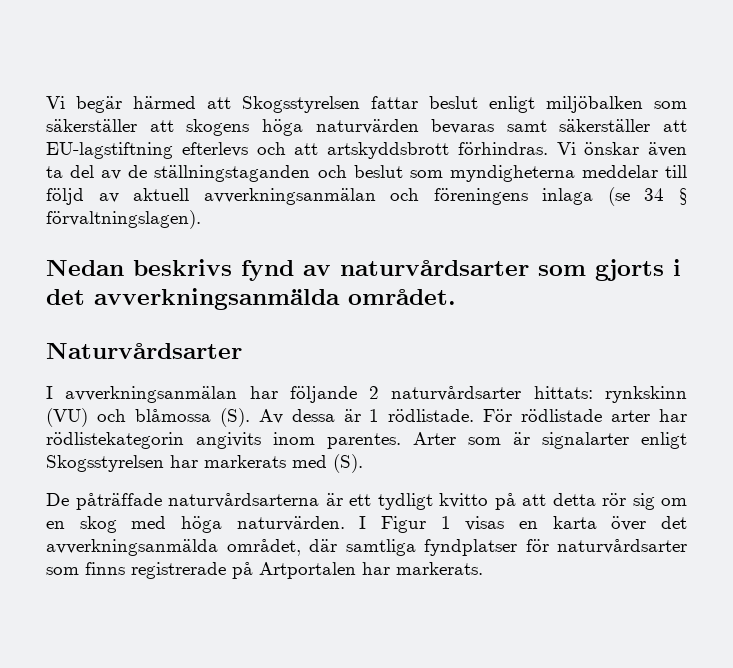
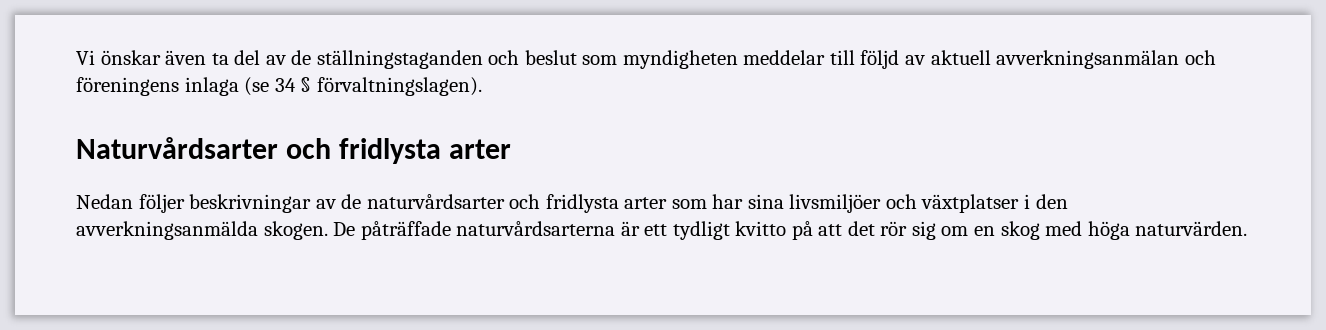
[46,96,687,113] [46,119,687,136] [46,142,576,159] Vi begär härmed att Skogsstyrelsen fattar beslut enligt miljöbalken som säkerställer att skogens höga naturvärden bevaras samt säkerställer att EU-lagstiftning efterlevs och att artskyddsbrott förhindras. Vi -> [76,50,95,65] Vi
[449,165,575,182] myndigheterna -> [622,50,738,69] myndigheten
[46,259,681,281] [46,288,456,310] [46,342,242,359] [46,386,687,403] [46,408,687,427] [46,432,687,449] [46,454,363,473] Nedan beskrivs fynd av naturvårdsarter som gjorts i det avverkningsanmälda området. // Naturvårdsarter // I avverkningsanmälan har följande 2 naturvårdsarter hittats: rynkskinn (VU) och blåmossa (S). Av dessa är 1 rödlistade. För rödlistade arter har rödlistekategorin angivits inom parentes. Arter som är signalarter enligt Skogsstyrelsen har markerats med (S). // -> [76,137,512,164] [76,194,1068,213] [76,221,328,240] Naturvårdsarter och fridlysta arter // Nedan följer beskrivningar av de naturvårdsarter och fridlysta arter som har sina livsmiljöer och växtplatser i den avverkningsanmälda skogen.
[552,493,596,506] detta -> [847,221,875,236] det
[359,516,687,533] [46,539,687,556] [46,562,483,579] I Figur 1 visas en karta över det avverkningsanmälda området, där samtliga fyndplatser för naturvårdsarter som finns registrerade på Artportalen har markerats. -> (1248, 228) none

